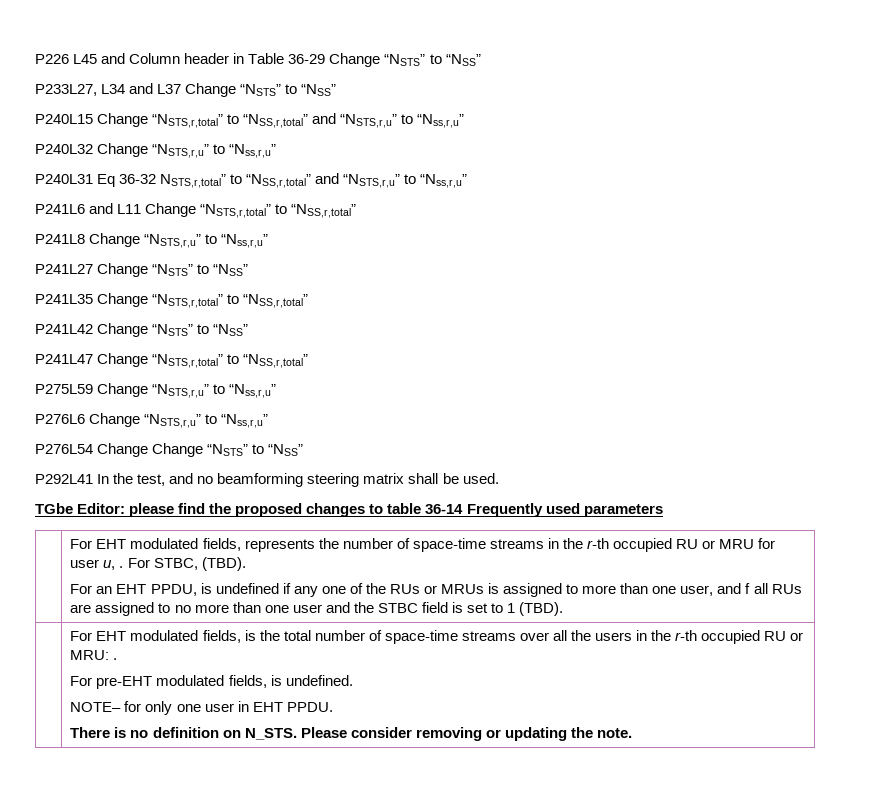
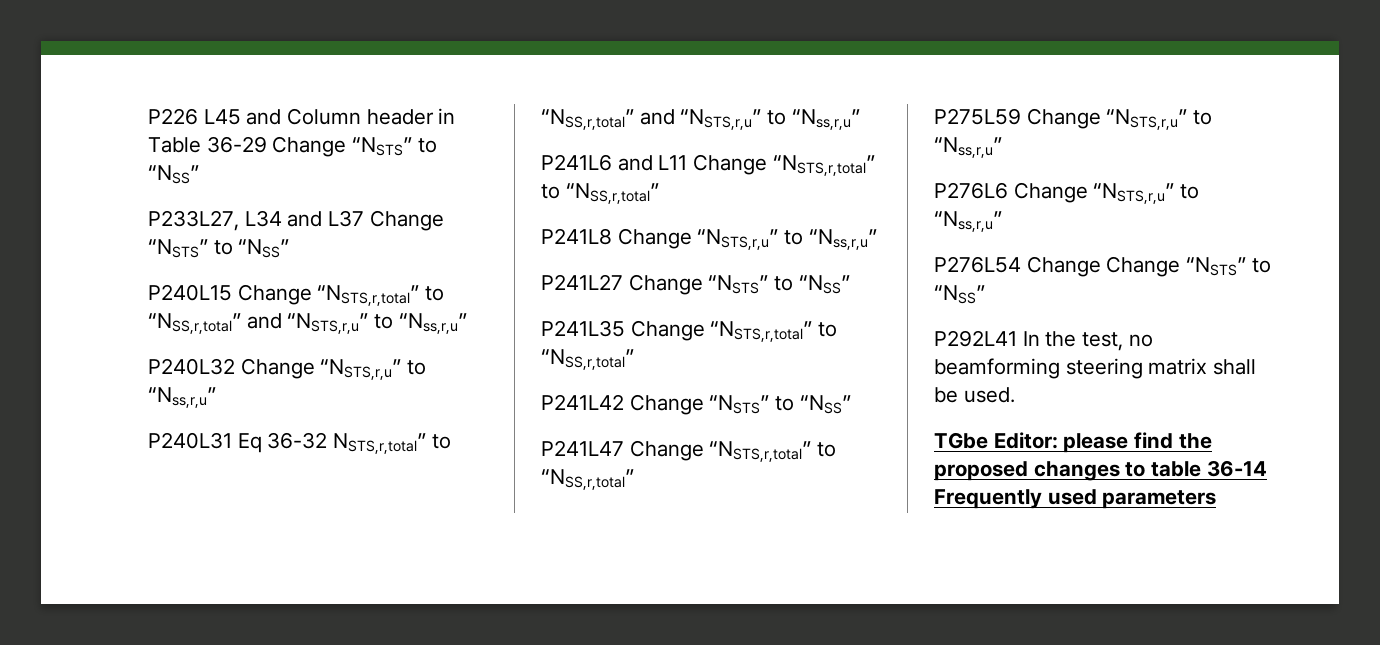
[169,473,194,484] and -> (1124, 341) none
[70,538,776,552] [70,557,246,571] [70,583,802,597] [70,602,564,616] [70,630,804,644] [70,650,118,660] [70,675,353,689] [70,701,333,715] [70,727,632,741] // | For EHT modulated fields, represents the number of space-time streams in the r-th occupied RU or MRU for user u, . For STBC, (TBD). // For an EHT PPDU, is undefined if any one of the RUs or MRUs is assigned to more than one user, and f all RUs are assigned to no more than one user and the STBC field is set to 1 (TBD). // | For EHT modulated fields, is the total number of space-time streams over all the users in the r-th occupied RU or MRU: . // For pre-EHT modulated fields, is undefined. // NOTE– for only one user in EHT PPDU. // There is no definition on N_STS. Please consider removing or updating the note. -> (1217, 499) none

